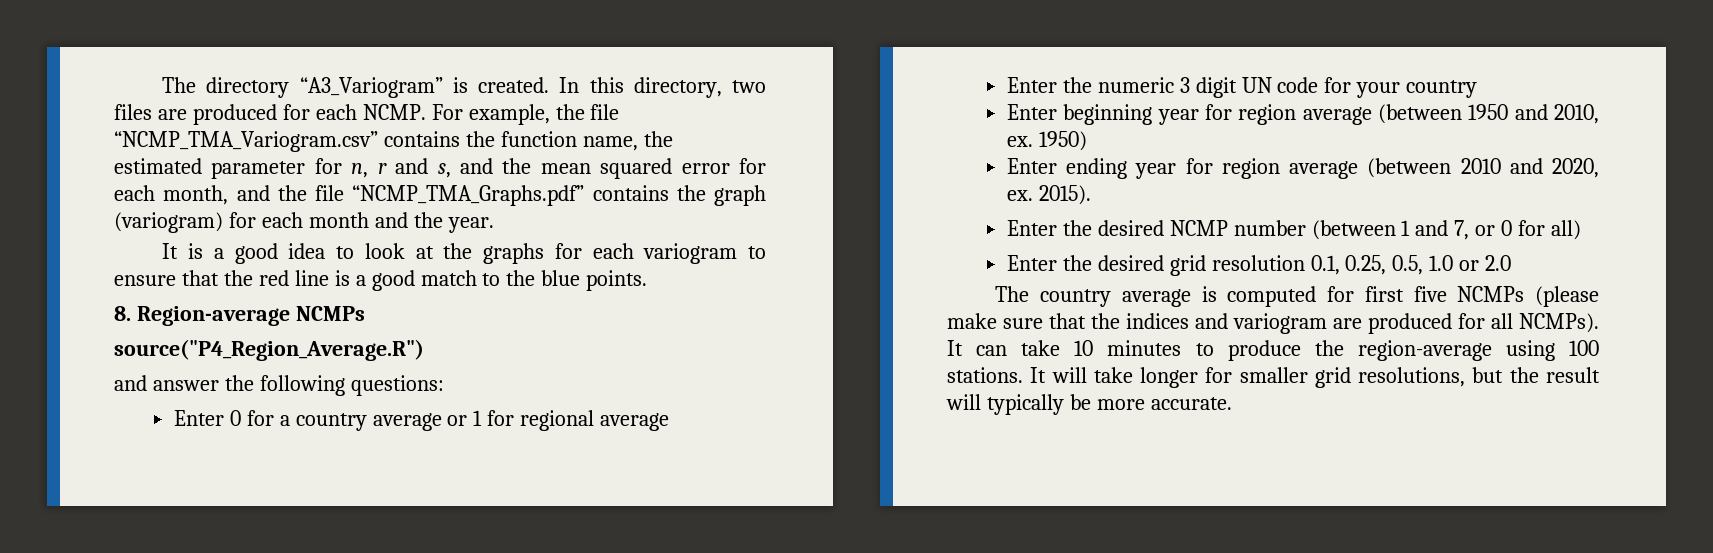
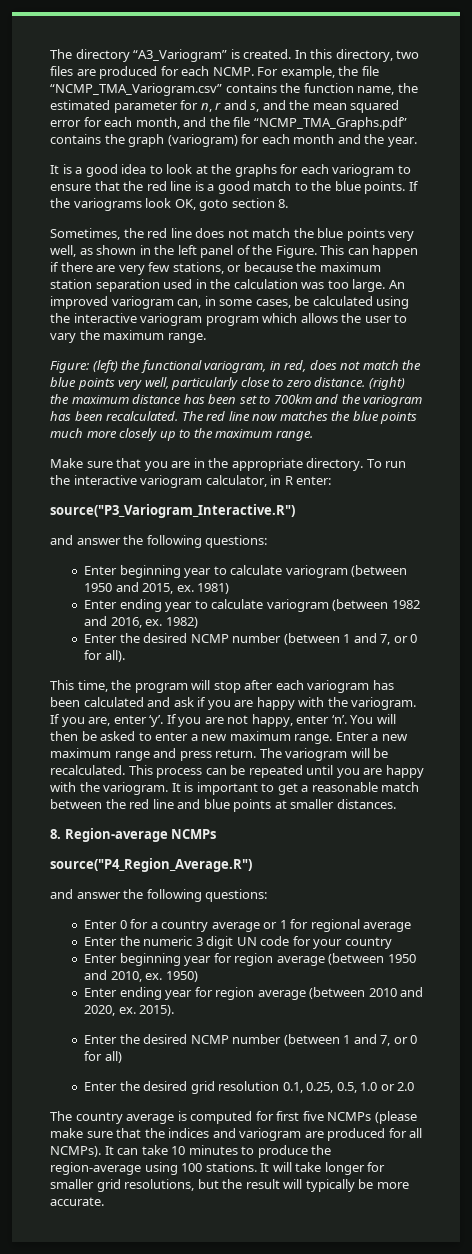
(648, 280) none -> [408,181,419,191] [50,198,289,211] [50,228,415,241] [50,245,419,258] [50,262,381,275] [50,279,405,292] [50,296,410,309] [50,313,408,326] [50,330,206,343] [50,360,422,373] [50,377,405,390] [50,394,423,407] [50,411,418,424] [50,428,313,441] [50,458,407,471] [50,475,332,488] [50,504,295,518] [50,535,268,548] [84,565,408,578] [84,582,230,594] [84,599,420,612] [84,616,198,628] [84,633,418,645] [84,650,125,662] [50,680,394,693] [50,697,417,710] [50,714,396,727] [50,731,408,744] [50,748,389,761] [50,765,424,778] [50,782,420,795] [50,799,396,812] If the variograms look OK, goto section 8. // Sometimes, the red line does not match the blue points very well, as shown in the left panel of the Figure. This can happen if there are very few stations, or because the maximum station separation used in the calculation was too large. An improved variogram can, in some cases, be calculated using the interactive variogram program which allows the user to vary the maximum range. // Figure: (left) the functional variogram, in red, does not match the blue points very well, particularly close to zero distance. (right) the maximum distance has been set to 700km and the variogram has been recalculated. The red line now matches the blue points much more closely up to the maximum range. // Make sure that you are in the appropriate directory. To run the interactive variogram calculator, in R enter: // source("P3_Variogram_Interactive.R") // and answer the following questions: // Enter beginning year to calculate variogram (between 1950 and 2015, ex. 1981) // Enter ending year to calculate variogram (between 1982 and 2016, ex. 1982) // Enter the desired NCMP number (between 1 and 7, or 0 for all). // This time, the program will stop after each variogram has been calculated and ask if you are happy with the variogram. If you are, enter ‘y’. If you are not happy, enter ‘n’. You will then be asked to enter a new maximum range. Enter a new maximum range and press return. The variogram will be recalculated. This process can be repeated until you are happy with the variogram. It is important to get a reasonable match between the red line and blue points at smaller distances.

